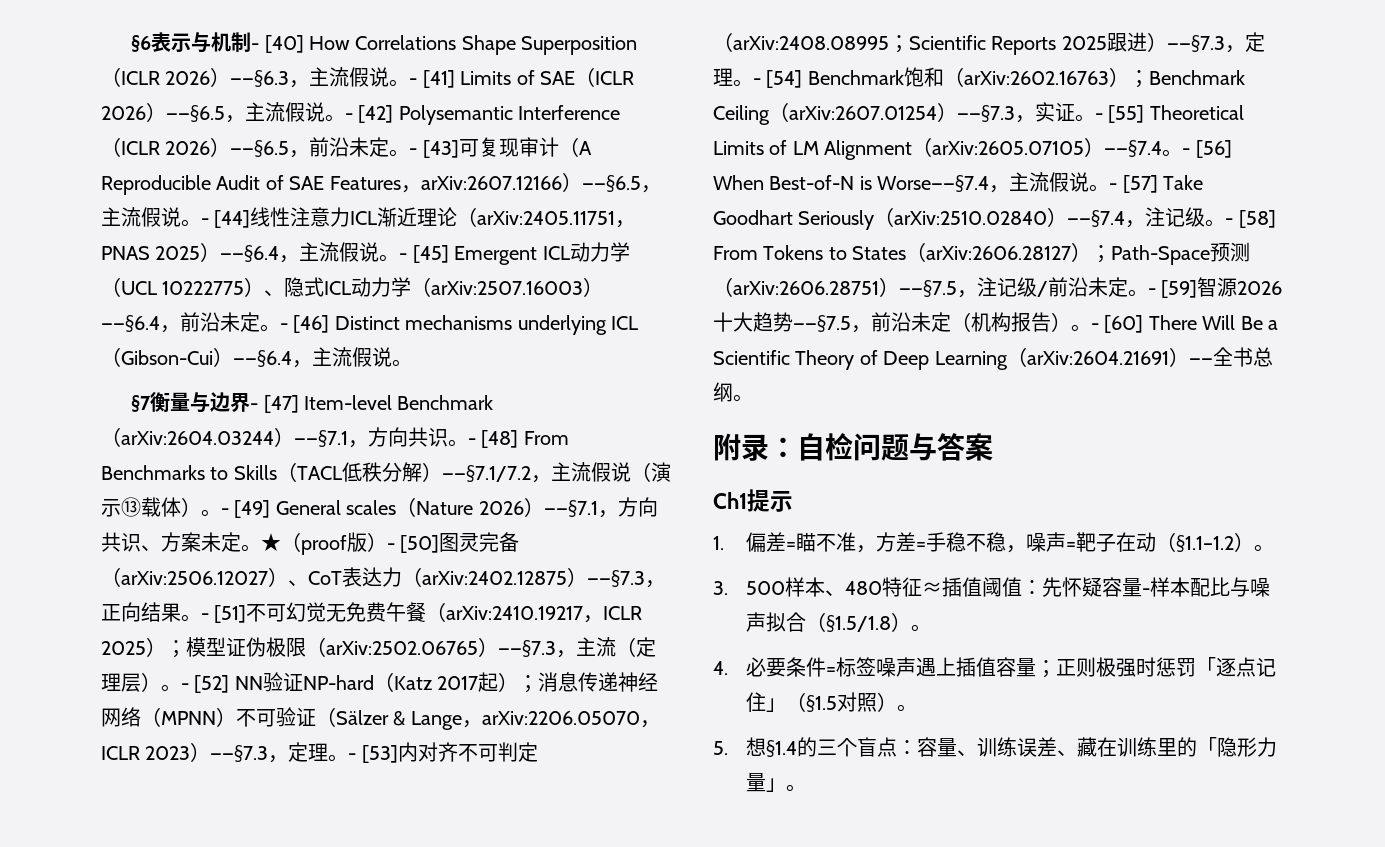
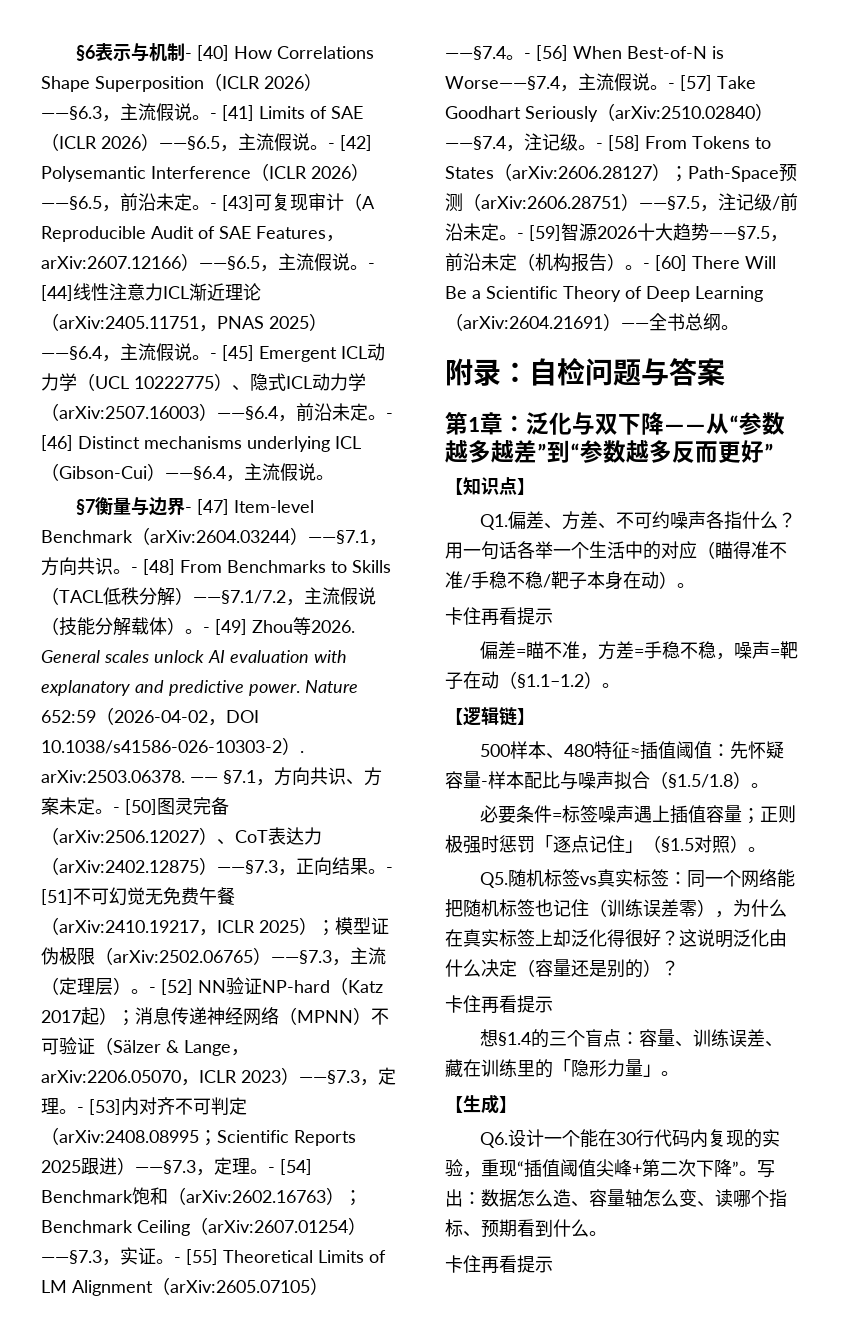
[650,462,671,482] [101,497,141,517] 演示⑬ -> [59,617,131,636] 技能分解
[275,497,598,517] General scales（Nature 2026）——§7.1 -> [252,617,355,635] [41,650,347,663] [41,680,358,696] [41,707,259,726] [41,737,304,755] [41,770,256,784] Zhou等2026. General scales unlock AI evaluation with explanatory and predictive power. Nature 652:59（2026-04-02，DOI 10.1038/s41586-026-10303-2）. arXiv:2503.06378. —— §7.1
[261,532,387,555] ★（proof版） -> (113, 811) none
[713,489,793,512] [713,536,724,550] Ch1提示 // 1. -> [445,412,785,435] [445,440,774,463] [445,477,535,495] [480,511,797,530] [445,541,787,560] [445,571,695,590] [445,607,553,626] 第1章：泛化与双下降——从“参数越多越差”到“参数越多反而更好” // 【知识点】 // Q1.偏差、方差、不可约噪声各指什么？用一句话各举一个生活中的对应（瞄得准不准/手稳不稳/靶子本身在动）。 // 卡住再看提示 //
[713,581,728,595] 3. -> [445,707,535,726] 【逻辑链】 //
[713,661,728,675] 4. -> (769, 785) none
[713,741,728,755] 5. -> [480,869,796,888] [445,899,787,918] [445,929,787,948] [445,959,679,978] [445,995,553,1014] Q5.随机标签vs真实标签：同一个网络能把随机标签也记住（训练误差零），为什么在真实标签上却泛化得很好？这说明泛化由什么决定（容量还是别的）？ // 卡住再看提示 //
(806, 788) none -> [445,1094,517,1114] [480,1129,781,1148] [445,1159,775,1178] [445,1189,787,1208] [445,1219,607,1238] [445,1255,553,1274] // 【生成】 // Q6.设计一个能在30行代码内复现的实验，重现“插值阈值尖峰+第二次下降”。写出：数据怎么造、容量轴怎么变、读哪个指标、预期看到什么。 // 卡住再看提示

